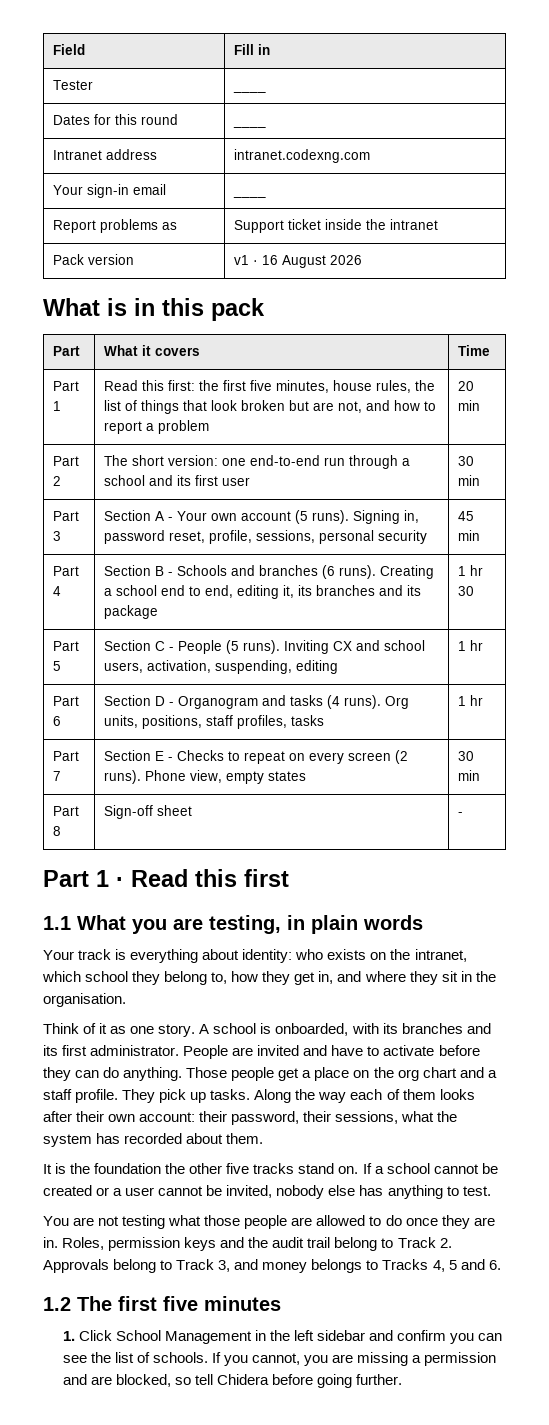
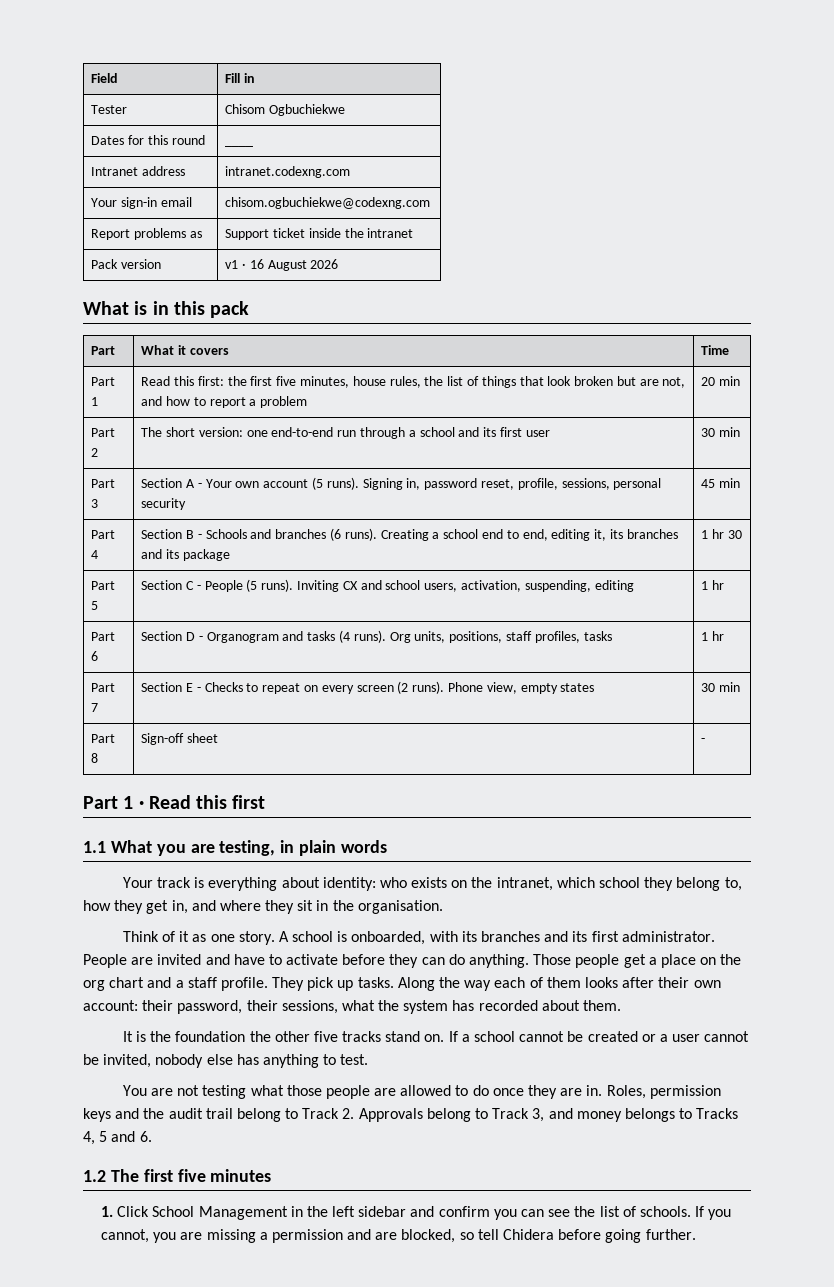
[232,90,266,93] ____ -> [225,104,346,116] Chisom Ogbuchiekwe
[232,195,266,198] ____ -> [225,197,431,209] chisom.ogbuchiekwe@codexng.com

